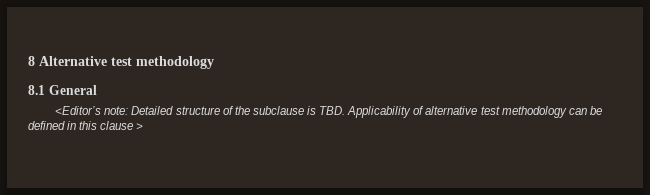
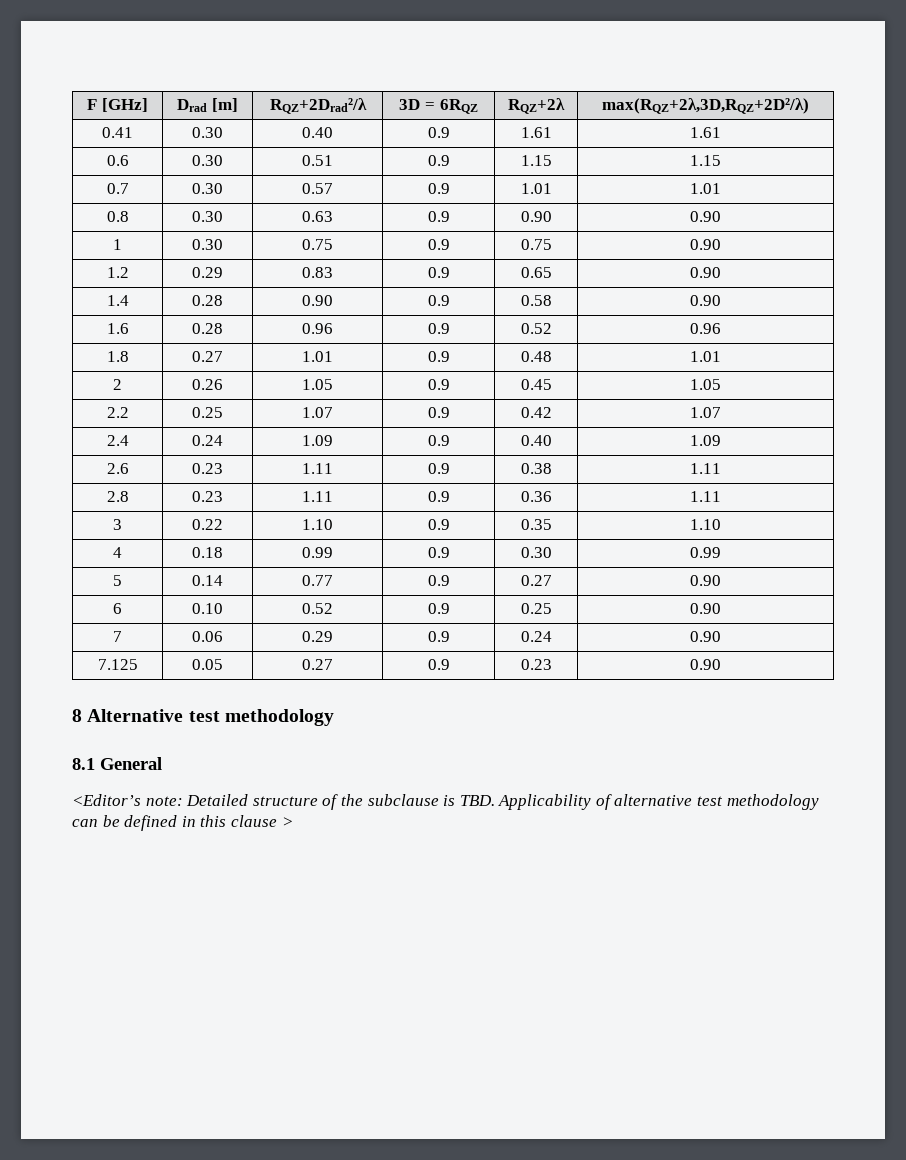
(28, 61) none -> [87,98,148,112] [177,98,238,112] [269,98,367,114] [399,99,478,114] [508,98,565,114] [602,98,809,114] [102,127,133,138] [192,127,223,138] [302,127,333,138] [427,127,450,138] [520,127,552,138] [690,127,721,138] [106,155,129,166] [192,155,223,166] [302,155,333,166] [427,155,450,166] [520,155,552,166] [690,155,721,166] [106,183,129,194] [192,183,223,194] [302,183,333,194] [427,183,450,194] [520,183,552,194] [690,183,721,194] [106,211,129,222] [192,211,223,222] [302,211,333,222] [427,211,450,222] [520,211,552,222] [690,211,721,222] [113,239,122,250] [192,239,223,250] [302,239,333,250] [427,239,450,250] [520,239,552,250] [690,239,721,250] [106,267,129,278] [192,267,223,278] [302,267,333,278] [427,267,450,278] [520,267,552,278] [690,267,721,278] [106,295,129,306] [192,295,223,306] [302,295,333,306] [427,295,450,306] [520,295,552,306] [690,295,721,306] [106,323,129,334] [192,323,223,334] [302,323,333,334] [427,323,450,334] [520,323,552,334] [690,323,721,334] [106,351,129,362] [192,351,223,362] [302,351,333,362] [427,351,450,362] [520,351,552,362] [690,351,721,362] [113,379,122,390] [192,379,223,390] [302,379,333,390] [427,379,450,390] [520,379,552,390] [690,379,721,390] [106,407,129,418] [192,407,223,418] [302,407,333,418] [427,407,450,418] [520,407,552,418] [690,407,721,418] [106,435,129,446] [192,435,223,446] [302,435,333,446] [427,435,450,446] [520,435,552,446] [690,435,721,446] [106,463,129,474] [192,463,223,474] [302,463,333,474] [427,463,450,474] [520,463,552,474] [690,463,721,474] [106,491,129,502] [192,491,223,502] [302,491,333,502] [427,491,450,502] [520,491,552,502] [690,491,721,502] [113,519,122,530] [192,519,223,530] [302,519,333,530] [427,519,450,530] [520,519,552,530] [690,519,721,530] [113,547,122,558] [192,547,223,558] [302,547,333,558] [427,547,450,558] [520,547,552,558] [690,547,721,558] [113,575,122,586] [192,575,223,586] [302,575,333,586] [427,575,450,586] [520,575,552,586] [690,575,721,586] [113,603,122,614] [192,603,223,614] [302,603,333,614] [427,603,450,614] [520,603,552,614] [690,603,721,614] [113,631,122,642] [192,631,223,642] [302,631,333,642] [427,631,450,642] [520,631,552,642] [690,631,721,642] [97,659,138,670] [192,659,223,670] [302,659,333,670] [427,659,450,670] [520,659,552,670] [690,659,721,670] F [GHz] | Drad [m] | RQZ+2Drad²/λ | 3D = 6RQZ | RQZ+2λ | max(RQZ+2λ,3D,RQZ+2D²/λ) // 0.41 | 0.30 | 0.40 | 0.9 | 1.61 | 1.61 // 0.6 | 0.30 | 0.51 | 0.9 | 1.15 | 1.15 // 0.7 | 0.30 | 0.57 | 0.9 | 1.01 | 1.01 // 0.8 | 0.30 | 0.63 | 0.9 | 0.90 | 0.90 // 1 | 0.30 | 0.75 | 0.9 | 0.75 | 0.90 // 1.2 | 0.29 | 0.83 | 0.9 | 0.65 | 0.90 // 1.4 | 0.28 | 0.90 | 0.9 | 0.58 | 0.90 // 1.6 | 0.28 | 0.96 | 0.9 | 0.52 | 0.96 // 1.8 | 0.27 | 1.01 | 0.9 | 0.48 | 1.01 // 2 | 0.26 | 1.05 | 0.9 | 0.45 | 1.05 // 2.2 | 0.25 | 1.07 | 0.9 | 0.42 | 1.07 // 2.4 | 0.24 | 1.09 | 0.9 | 0.40 | 1.09 // 2.6 | 0.23 | 1.11 | 0.9 | 0.38 | 1.11 // 2.8 | 0.23 | 1.11 | 0.9 | 0.36 | 1.11 // 3 | 0.22 | 1.10 | 0.9 | 0.35 | 1.10 // 4 | 0.18 | 0.99 | 0.9 | 0.30 | 0.99 // 5 | 0.14 | 0.77 | 0.9 | 0.27 | 0.90 // 6 | 0.10 | 0.52 | 0.9 | 0.25 | 0.90 // 7 | 0.06 | 0.29 | 0.9 | 0.24 | 0.90 // 7.125 | 0.05 | 0.27 | 0.9 | 0.23 | 0.90 //

